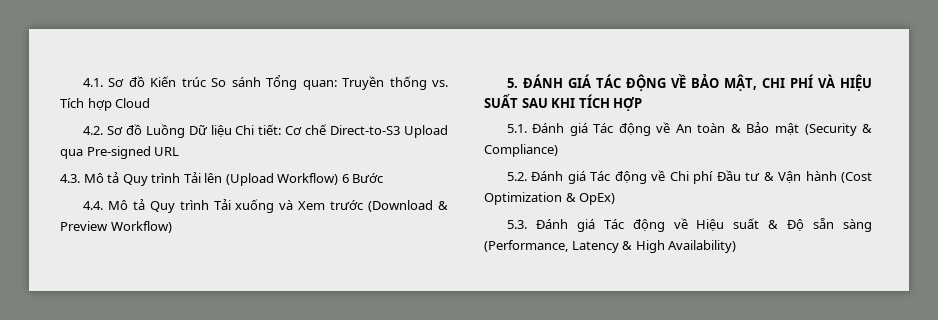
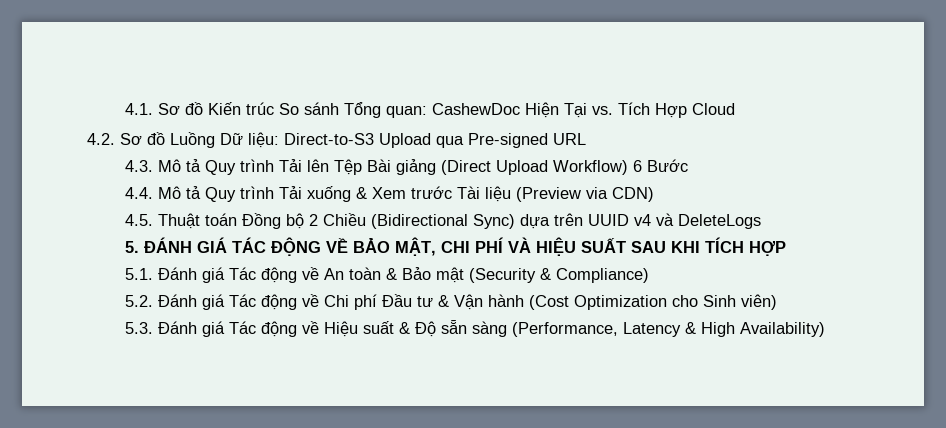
[342,76,427,90] Truyền thống -> [432,102,588,118] CashewDoc Hiện Tại
[87,98,112,111] hợp -> [655,103,688,118] Hợp
[210,124,328,137] liệu Chi tiết: Cơ chế -> [248,132,279,148] liệu:
[225,173,274,186] (Upload -> [334,159,549,175] Tệp Bài giảng (Direct Upload
[279,200,294,210] và -> [356,187,368,199] &
[368,200,448,212] [60,221,172,233] (Download & Preview Workflow) -> [457,186,655,202] [125,213,762,229] Tài liệu (Preview via CDN) // 4.5. Thuật toán Đồng bộ 2 Chiều (Bidirectional Sync) dựa trên UUID v4 và DeleteLogs
[565,193,616,205] & OpEx) -> [672,294,778,310] cho Sinh viên)

